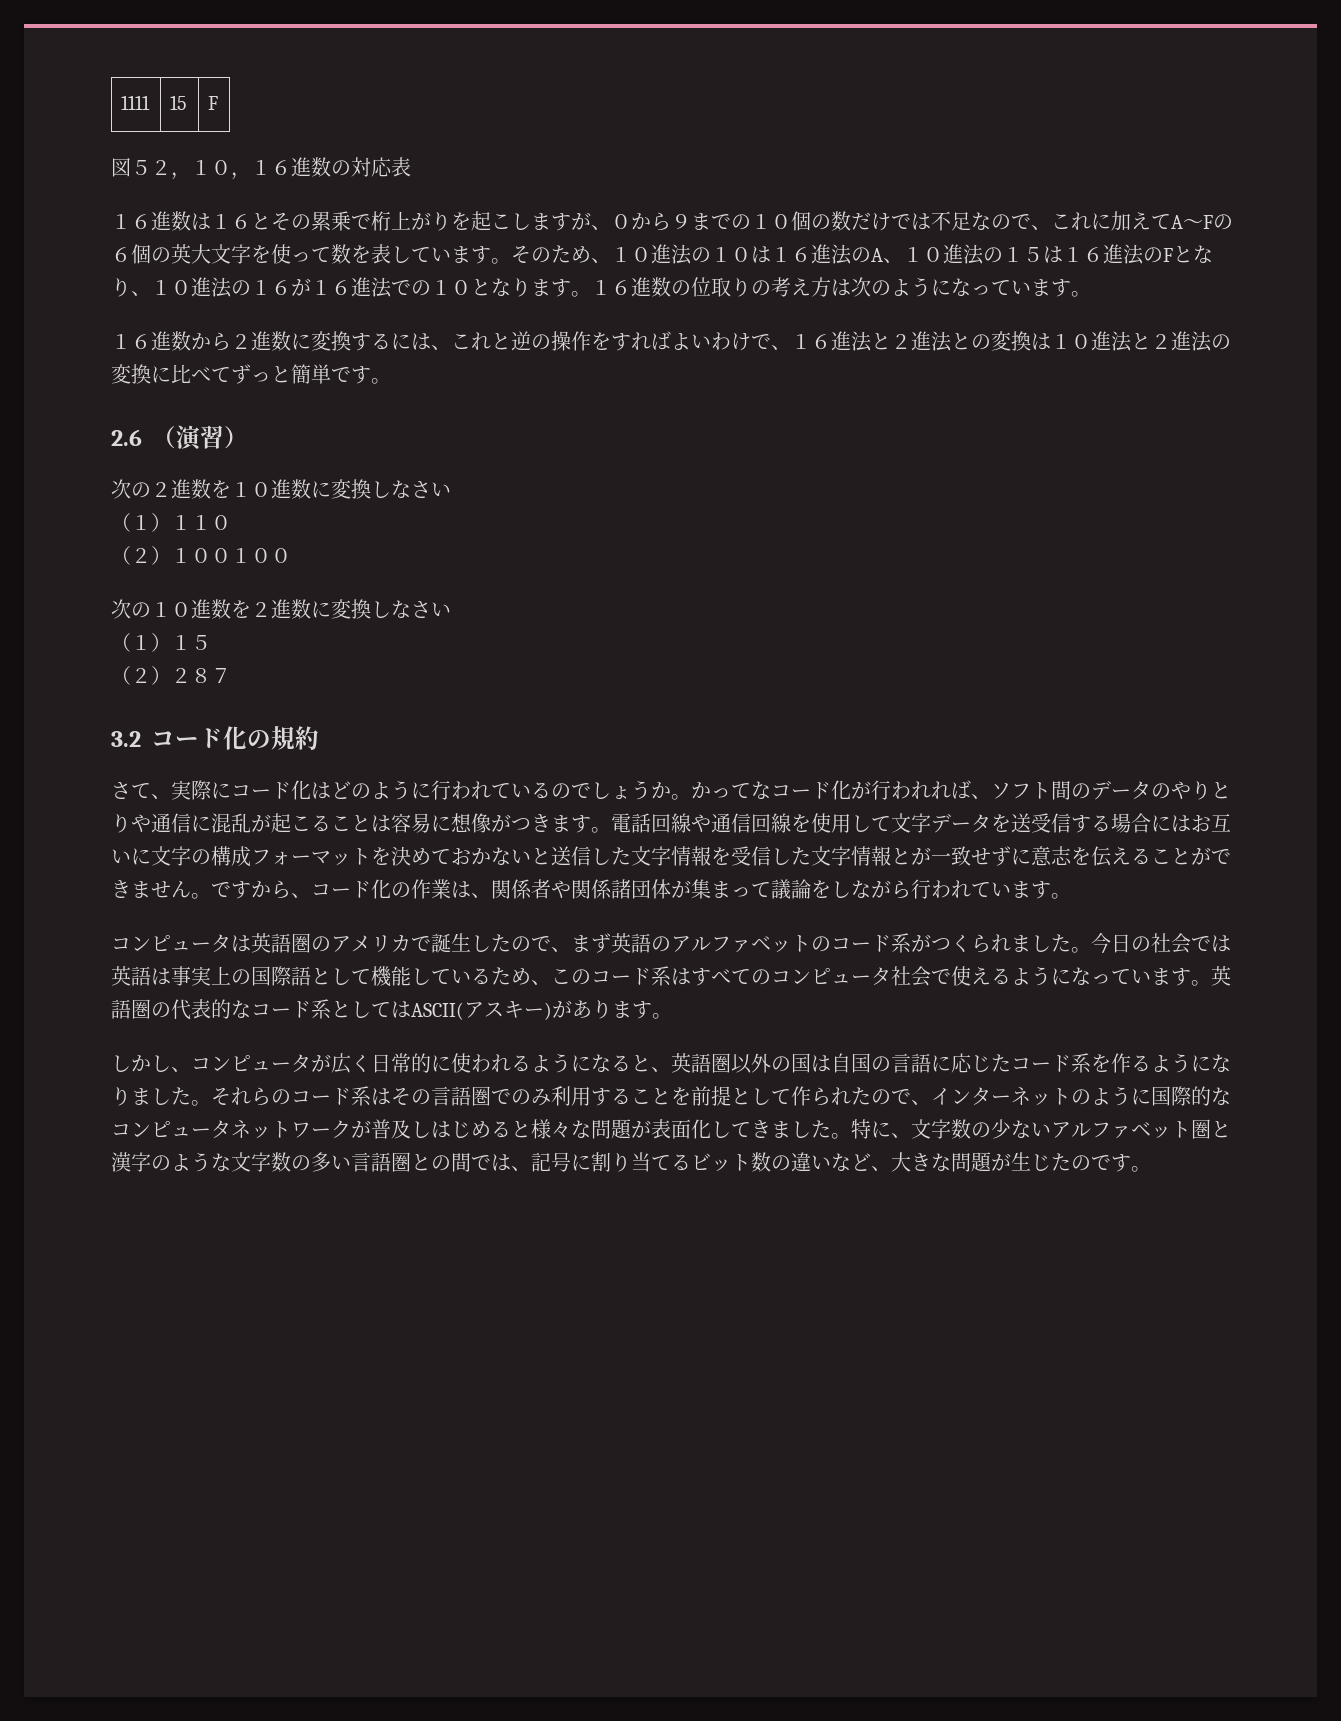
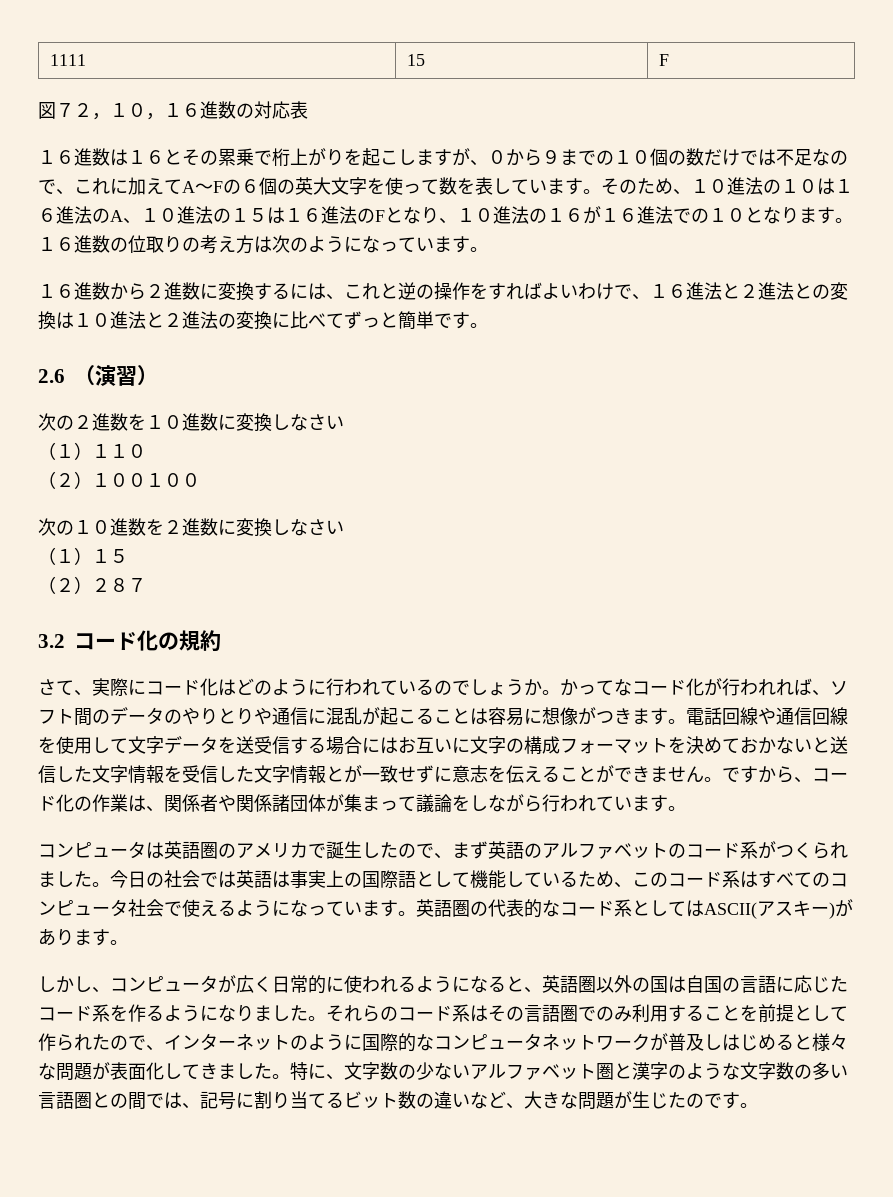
[131,160,151,175] ５ -> [56,103,74,117] ７

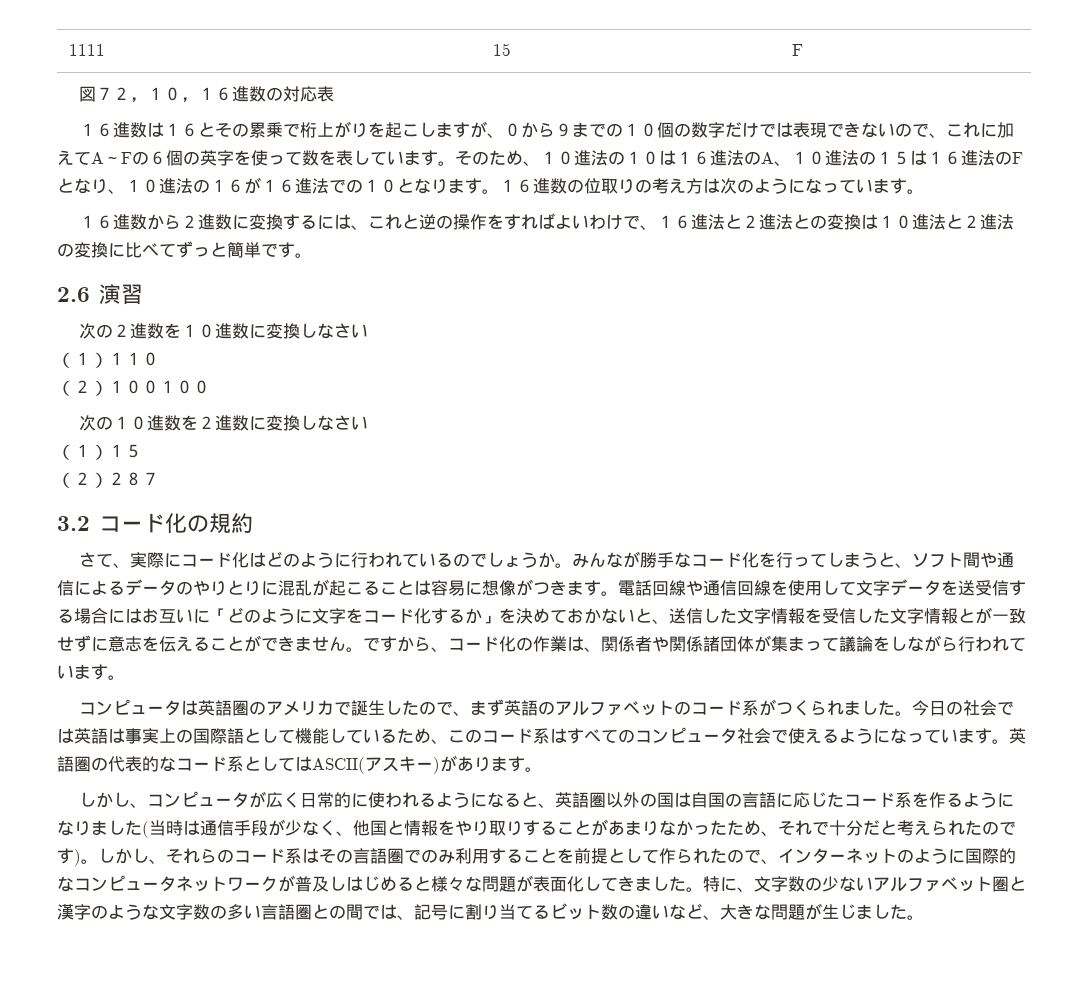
(704, 157) none -> [708,122,726,138] 字
[776,149,830,166] 不足な -> [793,122,896,138] 表現できない
[313,177,349,195] 大文 -> (217, 158) none
[74,365,95,386] （ -> (90, 294) none
[137,365,158,386] ） -> (143, 294) none
[560,678,848,696] [38,708,110,726] かってなコード化が行われれば、ソフト間の -> [572,551,1015,568] [57,580,125,596] みんなが勝手なコード化を行ってしまうと、ソフト間や通信による
[254,707,308,725] や通信 -> (261, 588) none
[470,736,668,754] 文字の構成フォーマット -> [210,607,499,624] 「どのように文字をコード化するか」
(830, 745) none -> [652,619,669,624] 、
[308,1016,326,1021] 。 -> [142,819,1016,838] [57,848,166,866] (当時は通信手段が少なく、他国と情報をやり取りすることがあまりなかったため、それで十分だと考えられたのです)。しかし、
[668,1092,740,1109] たのです -> [856,904,907,919] ました

